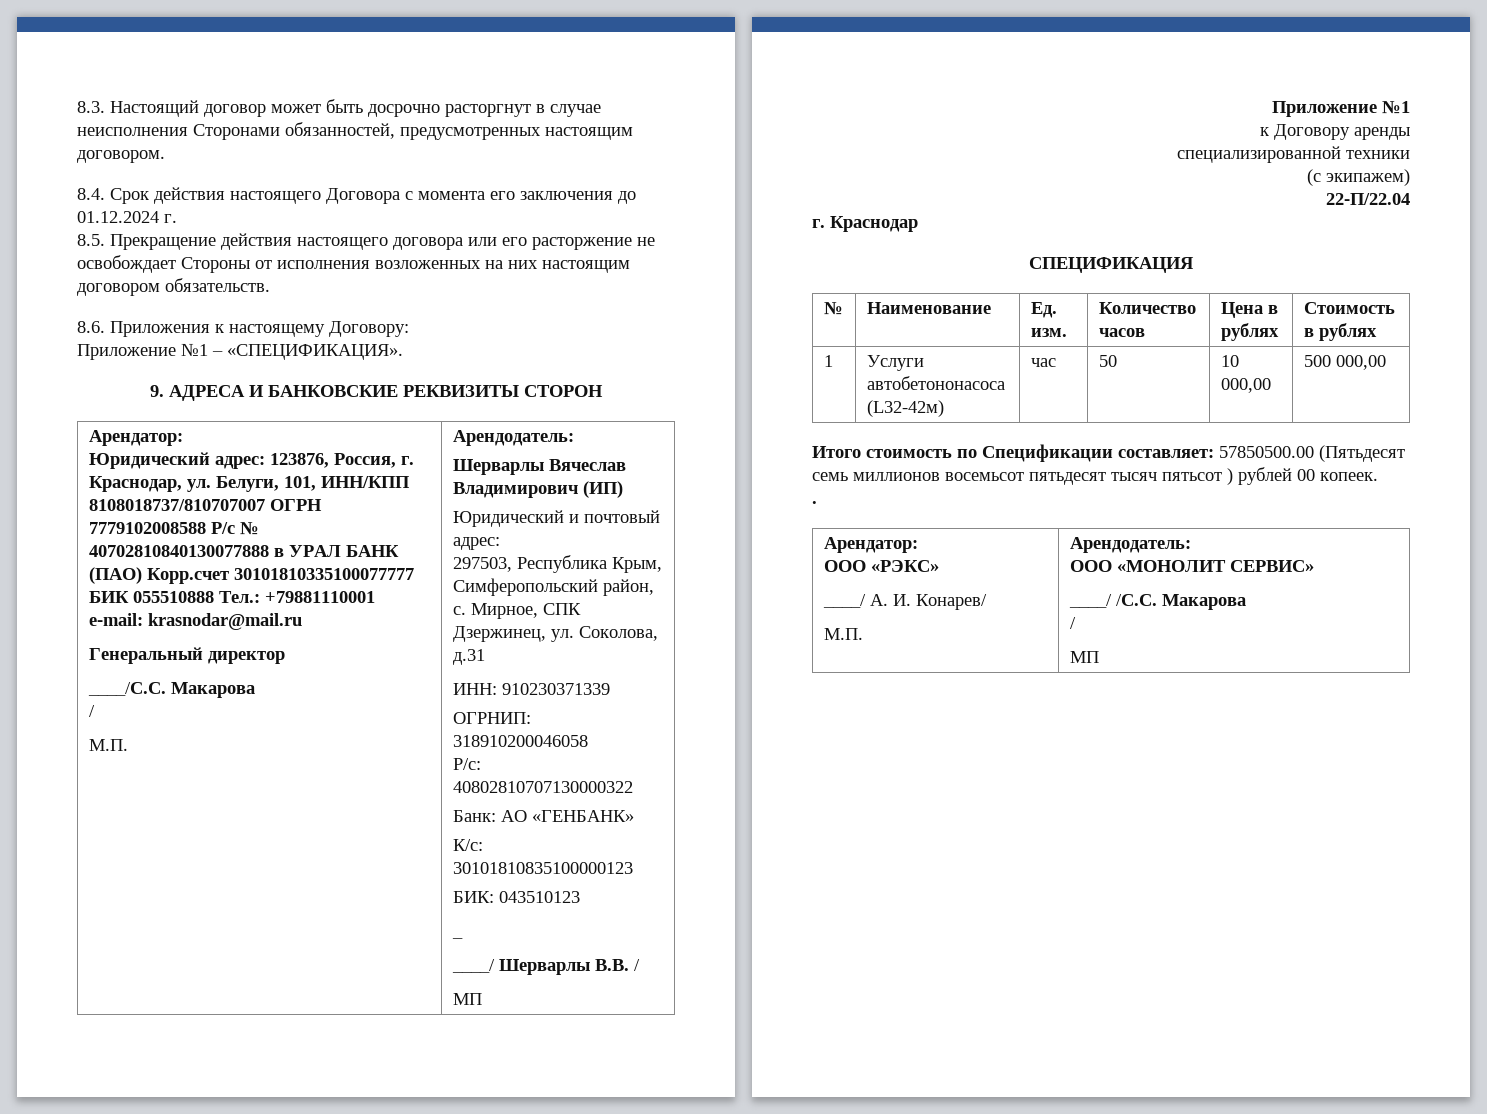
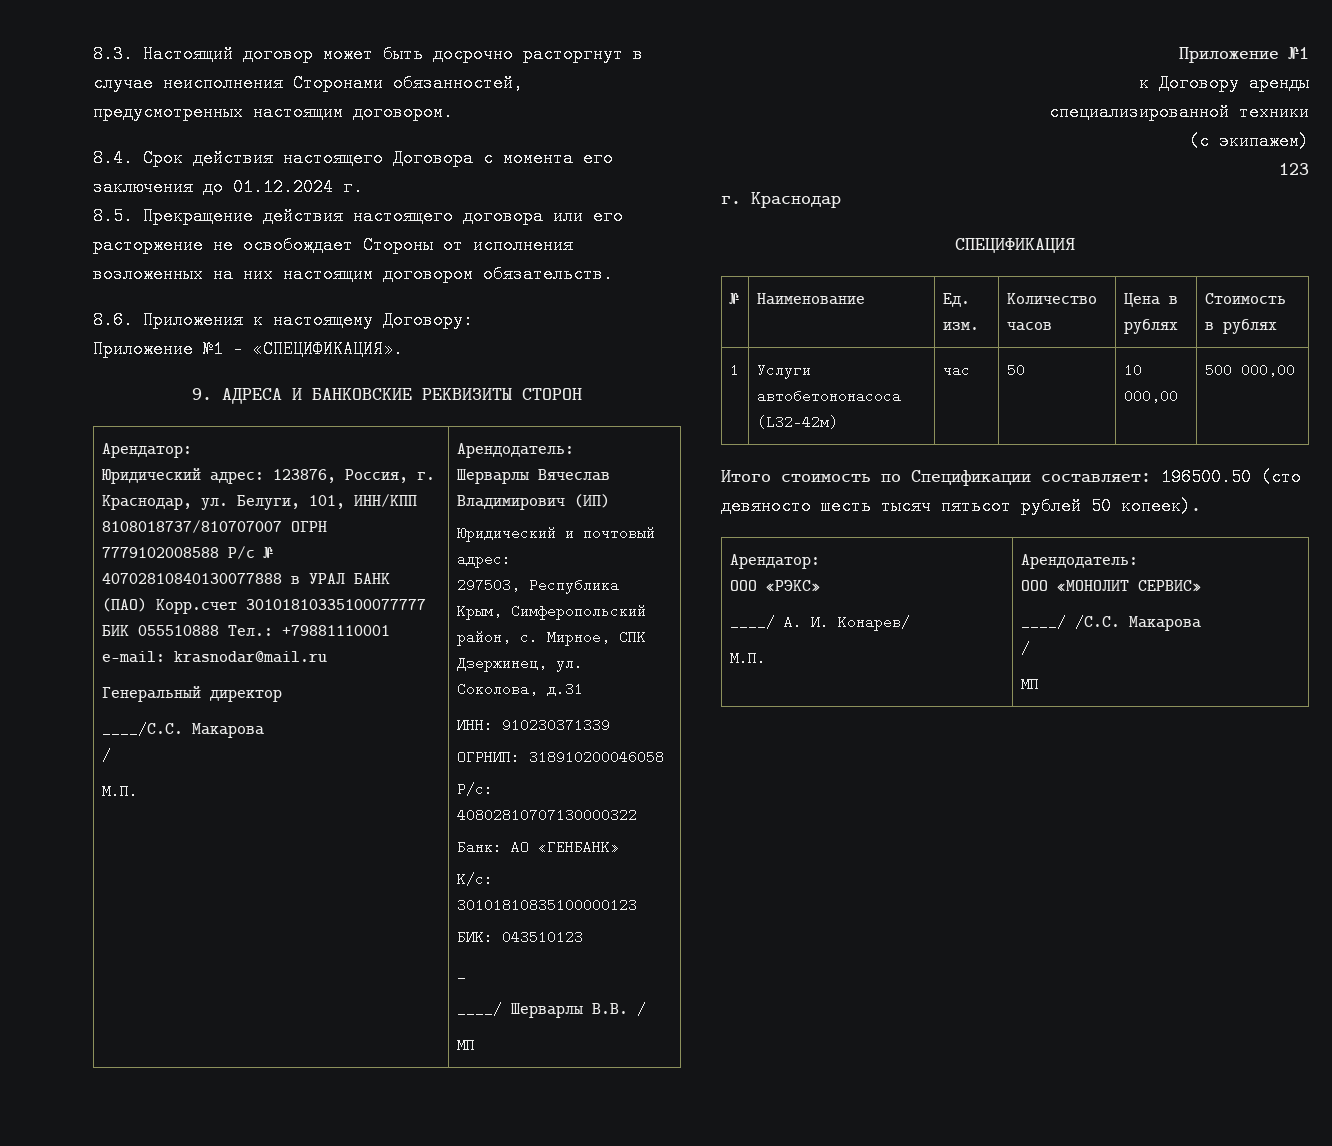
[1326,193,1410,205] 22-П/22.04 -> [1279,163,1309,175] 123
[1219,445,1405,462] [812,467,1378,485] [812,501,817,504] 57850500.00 (Пятьдесят семь миллионов восемьсот пятьдесят тысяч пятьсот ) рублей 00 копеек. // . -> [1161,468,1301,486] [721,497,1201,515] 196500.50 (сто девяносто шесть тысяч пятьсот рублей 50 копеек).

